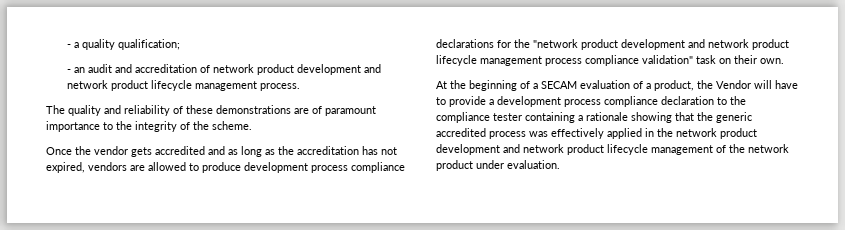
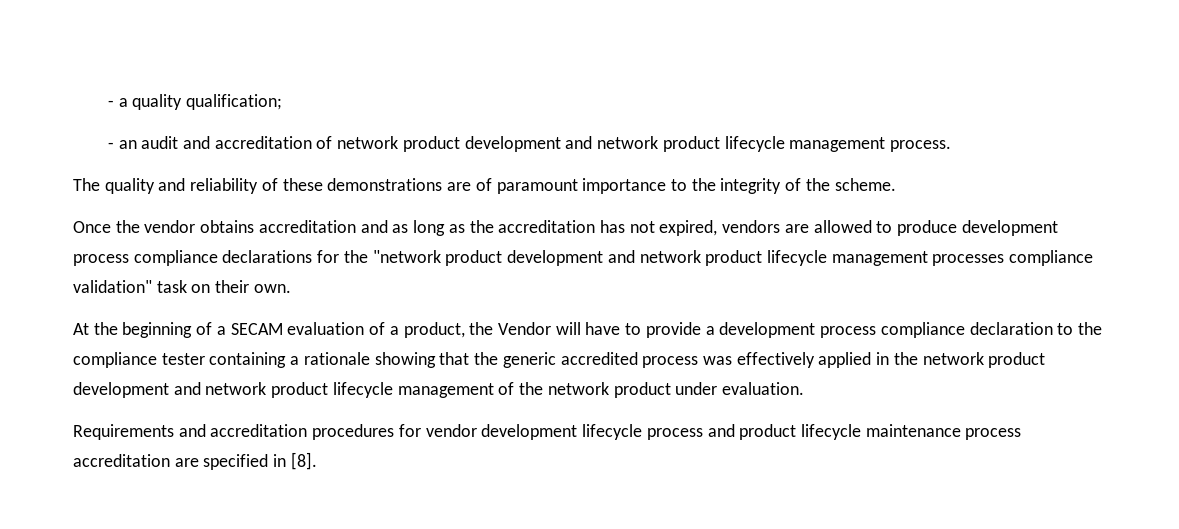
[131,146,205,157] gets accredited -> [200,220,356,233] obtains accreditation
[545,58,582,66] process -> [932,254,1005,266] processes
(560, 164) none -> [73,424,1022,440] [73,452,317,470] // Requirements and accreditation procedures for vendor development lifecycle process and product lifecycle maintenance process accreditation are specified in [8].

